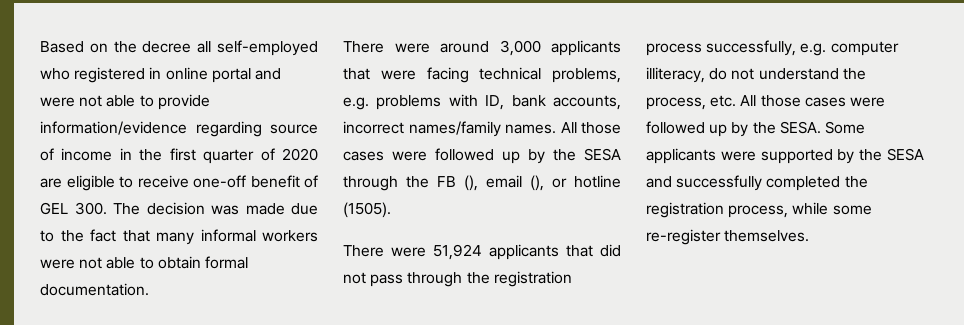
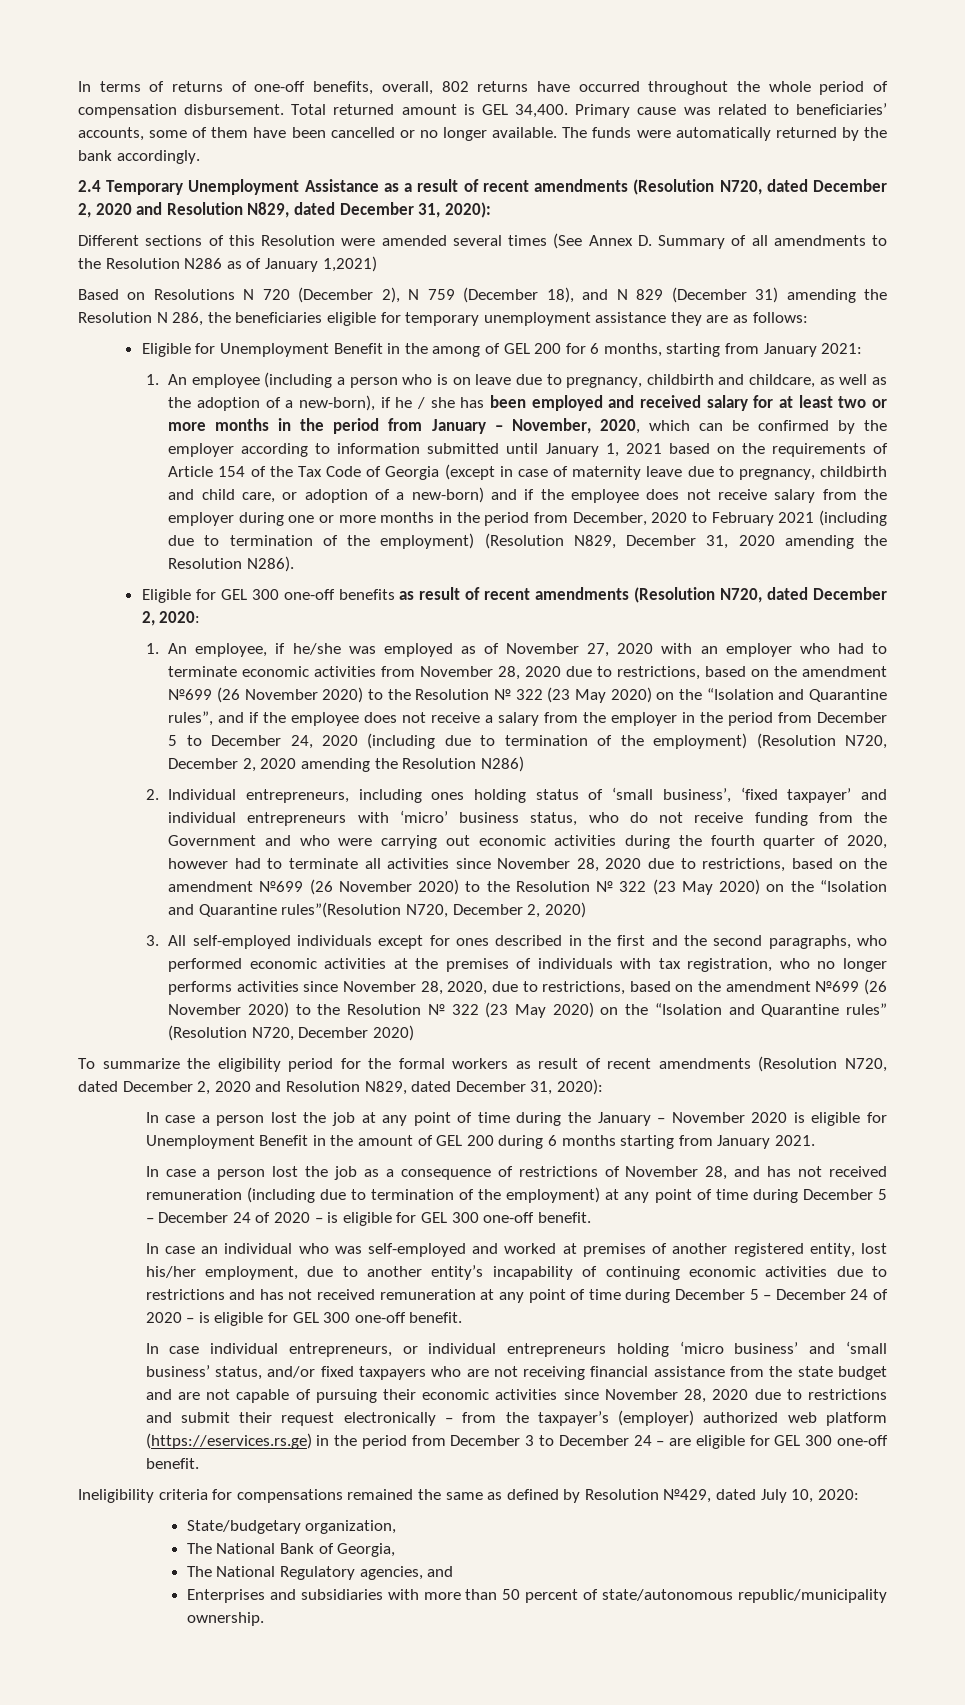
[40,40,318,56] [40,67,281,83] [40,94,210,110] [40,121,318,137] [40,148,318,164] [40,175,318,191] [40,202,318,215] [40,229,318,245] [40,256,248,269] [40,283,149,296] [343,40,621,56] [343,67,621,83] [343,94,621,110] [343,121,621,137] [343,148,621,164] [343,175,621,191] [343,202,391,218] [343,244,621,260] [343,271,572,287] [646,40,899,56] [646,67,866,83] [646,95,885,110] [646,121,865,137] [646,148,924,164] [646,175,868,191] [646,202,872,218] [646,229,810,245] Based on the decree all self-employed who registered in online portal and were not able to provide information/evidence regarding source of income in the first quarter of 2020 are eligible to receive one-off benefit of GEL 300. The decision was made due to the fact that many informal workers were not able to obtain formal documentation. // There were around 3,000 applicants that were facing technical problems, e.g. problems with ID, bank accounts, incorrect names/family names. All those cases were followed up by the SESA through the FB (), email (), or hotline (1505). // There were 51,924 applicants that did not pass through the registration process successfully, e.g. computer illiteracy, do not understand the process, etc. All those cases were followed up by the SESA. Some applicants were supported by the SESA and successfully completed the registration process, while some re-register themselves. -> [78,81,888,95] [78,103,887,118] [78,127,888,141] [78,150,200,164] [78,179,887,195] [78,202,491,218] [78,233,887,249] [78,256,377,272] [78,287,888,303] [78,312,808,326] [141,343,863,357] [145,372,888,388] [168,395,887,411] [168,418,888,434] [168,443,889,457] [168,464,888,480] [168,487,887,503] [168,510,887,526] [168,533,887,549] [168,556,294,572] [141,587,887,603] [141,611,201,626] [145,643,888,657] [168,666,888,680] [168,687,887,703] [168,711,887,726] [168,733,888,749] [168,756,524,772] [145,787,887,803] [168,810,887,826] [168,835,887,849] [168,858,888,872] [168,879,887,895] [168,902,586,918] [145,935,888,949] [168,958,887,972] [168,979,887,995] [168,1002,888,1018] [168,1025,414,1041] [78,1056,887,1072] [78,1079,603,1095] [145,1112,887,1126] [145,1135,815,1149] [145,1166,887,1180] [145,1187,888,1203] [145,1212,591,1226] [145,1243,888,1257] [145,1265,888,1280] [145,1289,888,1303] [145,1312,463,1326] [145,1341,887,1357] [145,1365,888,1380] [145,1389,888,1403] [145,1410,887,1426] [145,1433,888,1449] [145,1458,199,1469] [78,1489,859,1503] [186,1520,397,1534] [186,1543,396,1557] [186,1566,454,1580] [186,1589,887,1603] [186,1612,264,1626] In terms of returns of one-off benefits, overall, 802 returns have occurred throughout the whole period of compensation disbursement. Total returned amount is GEL 34,400. Primary cause was related to beneficiaries’ accounts, some of them have been cancelled or no longer available. The funds were automatically returned by the bank accordingly. // 2.4 Temporary Unemployment Assistance as a result of recent amendments (Resolution N720, dated December 2, 2020 and Resolution N829, dated December 31, 2020): // Different sections of this Resolution were amended several times (See Annex D. Summary of all amendments to the Resolution N286 as of January 1,2021) // Based on Resolutions N 720 (December 2), N 759 (December 18), and N 829 (December 31) amending the Resolution N 286, the beneficiaries eligible for temporary unemployment assistance they are as follows: // Eligible for Unemployment Benefit in the among of GEL 200 for 6 months, starting from January 2021: // 1. An employee (including a person who is on leave due to pregnancy, childbirth and childcare, as well as the adoption of a new-born), if he / she has been employed and received salary for at least two or more months in the period from January – November, 2020, which can be confirmed by the employer according to information submitted until January 1, 2021 based on the requirements of Article 154 of the Tax Code of Georgia (except in case of maternity leave due to pregnancy, childbirth and child care, or adoption of a new-born) and if the employee does not receive salary from the employer during one or more months in the period from December, 2020 to February 2021 (including due to termination of the employment) (Resolution N829, December 31, 2020 amending the Resolution N286). // Eligible for GEL 300 one-off benefits as result of recent amendments (Resolution N720, dated December 2, 2020: // 1. An employee, if he/she was employed as of November 27, 2020 with an employer who had to terminate economic activities from November 28, 2020 due to restrictions, based on the amendment №699 (26 November 2020) to the Resolution № 322 (23 May 2020) on the “Isolation and Quarantine rules”, and if the employee does not receive a salary from the employer in the period from December 5 to December 24, 2020 (including due to termination of the employment) (Resolution N720, December 2, 2020 amending the Resolution N286) // 2. Individual entrepreneurs, including ones holding status of ‘small business’, ‘fixed taxpayer’ and individual entrepreneurs with ‘micro’ business status, who do not receive funding from the Government and who were carrying out economic activities during the fourth quarter of 2020, however had to terminate all activities since November 28, 2020 due to restrictions, based on the amendment №699 (26 November 2020) to the Resolution № 322 (23 May 2020) on the “Isolation and Quarantine rules”(Resolution N720, December 2, 2020) // 3. All self-employed individuals except for ones described in the first and the second paragraphs, who performed economic activities at the premises of individuals with tax registration, who no longer performs activities since November 28, 2020, due to restrictions, based on the amendment №699 (26 November 2020) to the Resolution № 322 (23 May 2020) on the “Isolation and Quarantine rules” (Resolution N720, December 2020) // To summarize the eligibility period for the formal workers as result of recent amendments (Resolution N720, dated December 2, 2020 and Resolution N829, dated December 31, 2020): // In case a person lost the job at any point of time during the January – November 2020 is eligible for Unemployment Benefit in the amount of GEL 200 during 6 months starting from January 2021. // In case a person lost the job as a consequence of restrictions of November 28, and has not received remuneration (including due to termination of the employment) at any point of time during December 5 – December 24 of 2020 – is eligible for GEL 300 one-off benefit. // In case an individual who was self-employed and worked at premises of another registered entity, lost his/her employment, due to another entity’s incapability of continuing economic activities due to restrictions and has not received remuneration at any point of time during December 5 – December 24 of 2020 – is eligible for GEL 300 one-off benefit. // In case individual entrepreneurs, or individual entrepreneurs holding ‘micro business’ and ‘small business’ status, and/or fixed taxpayers who are not receiving financial assistance from the state budget and are not capable of pursuing their economic activities since November 28, 2020 due to restrictions and submit their request electronically – from the taxpayer’s (employer) authorized web platform (https://eservices.rs.ge) in the period from December 3 to December 24 – are eligible for GEL 300 one-off benefit. // Ineligibility criteria for compensations remained the same as defined by Resolution №429, dated July 10, 2020: // State/budgetary organization, // The National Bank of Georgia, // The National Regulatory agencies, and // Enterprises and subsidiaries with more than 50 percent of state/autonomous republic/municipality ownership.

